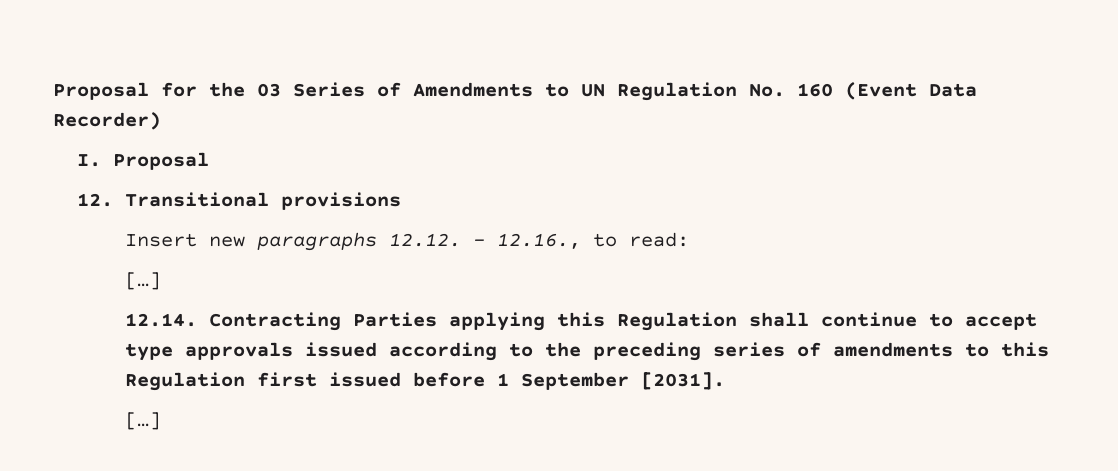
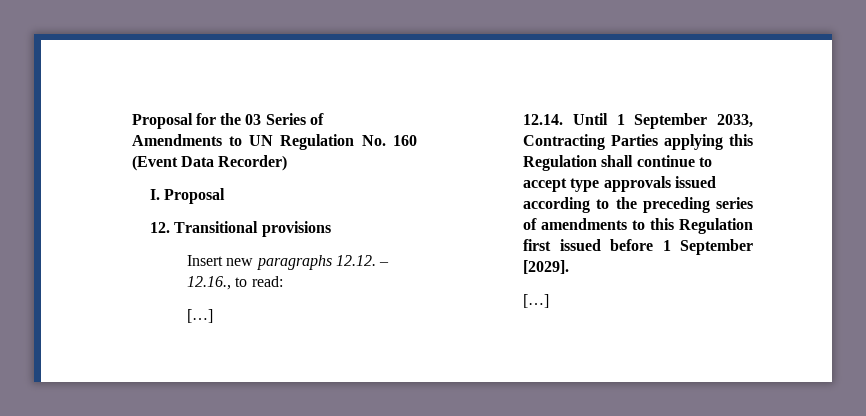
(198, 320) none -> [572,113,753,129] Until 1 September 2033,
[641,372,726,390] [2031]. -> [523,260,570,274] [2029].

